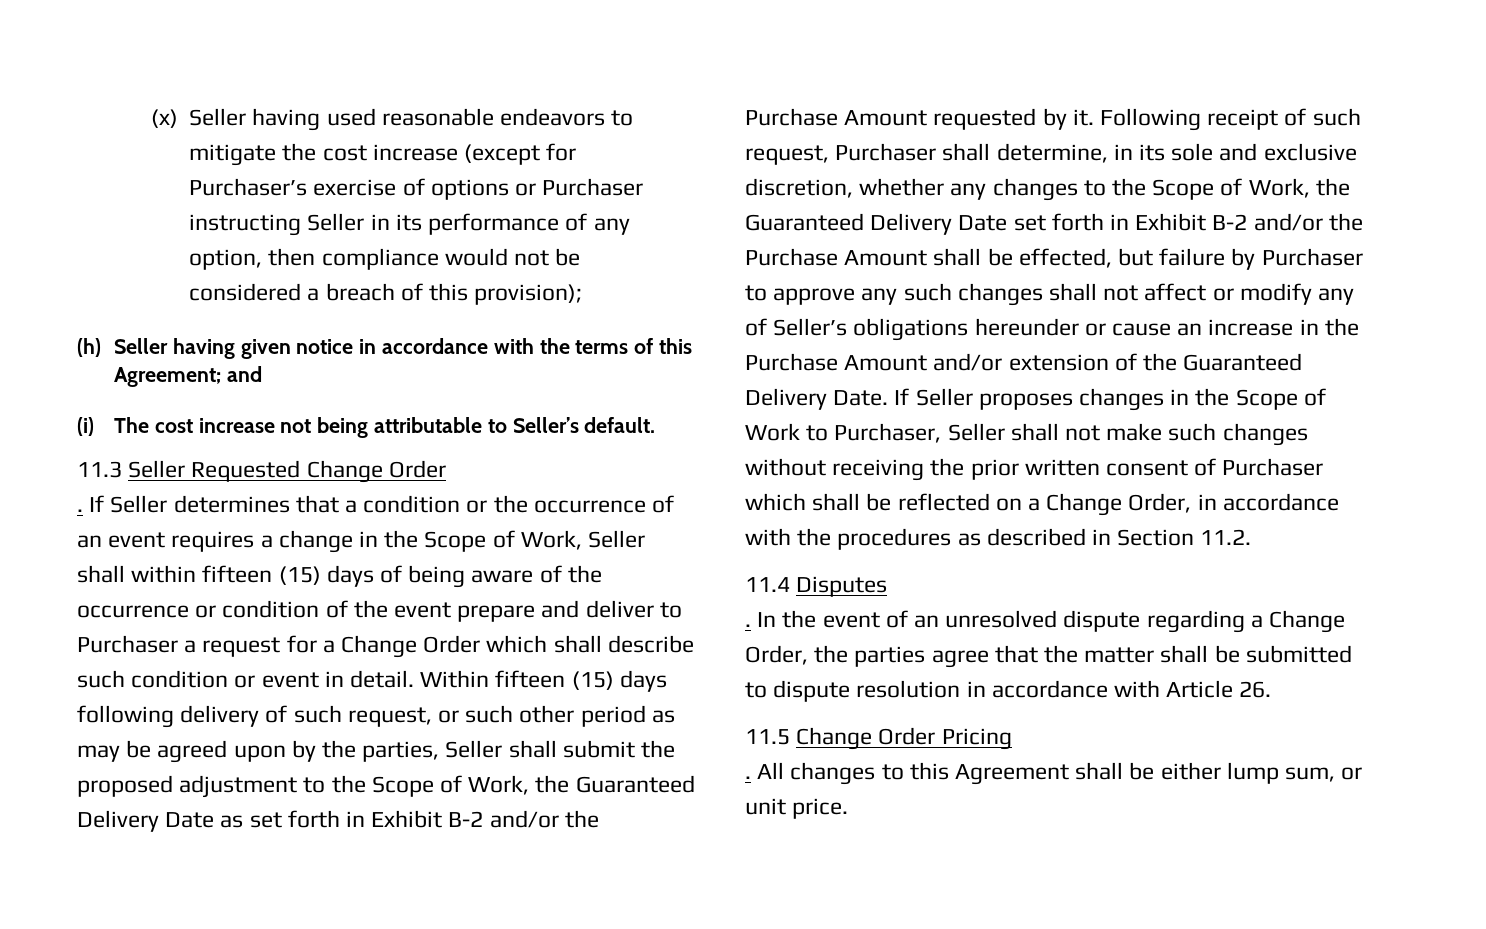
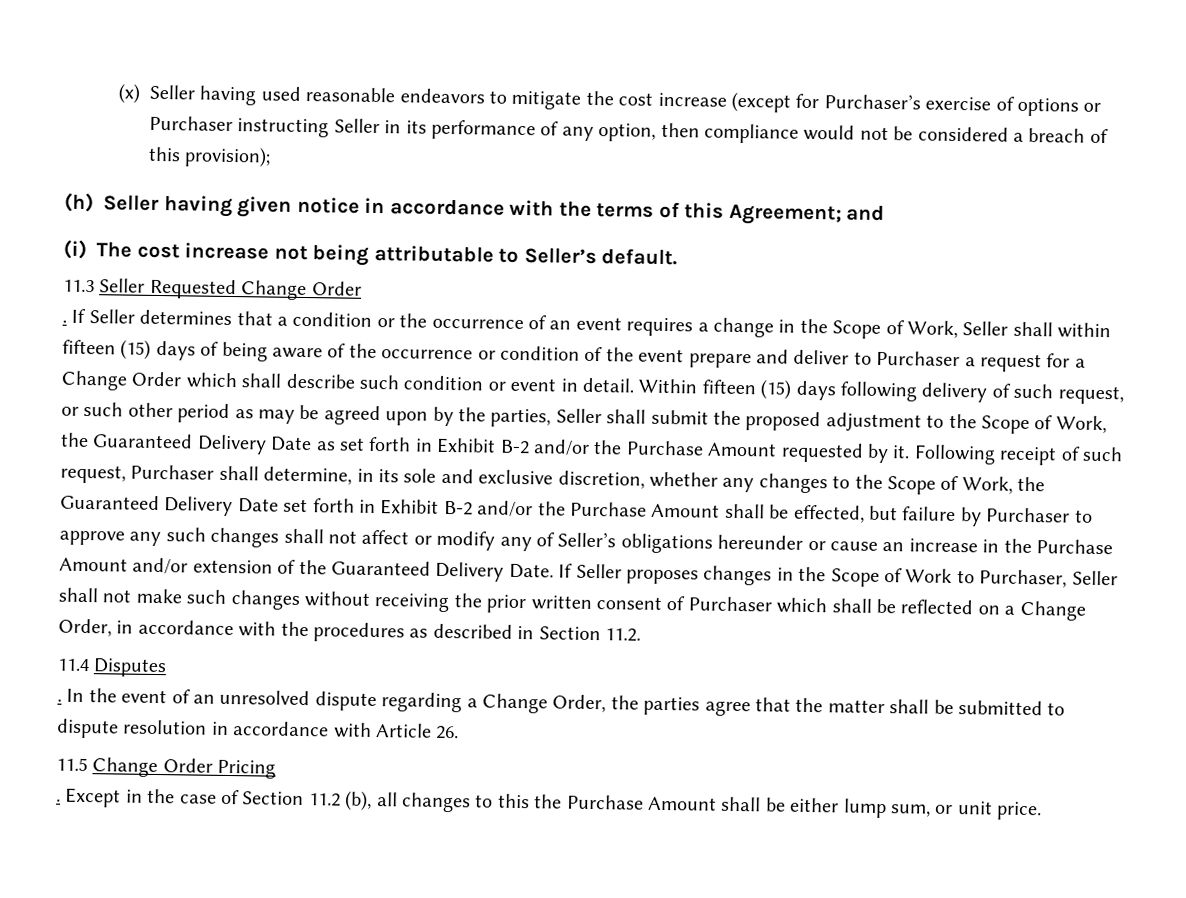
[757,762,1070,785] All changes to this Agreement -> [65,787,717,813] Except in the case of Section 11.2 (b), all changes to this the Purchase Amount

